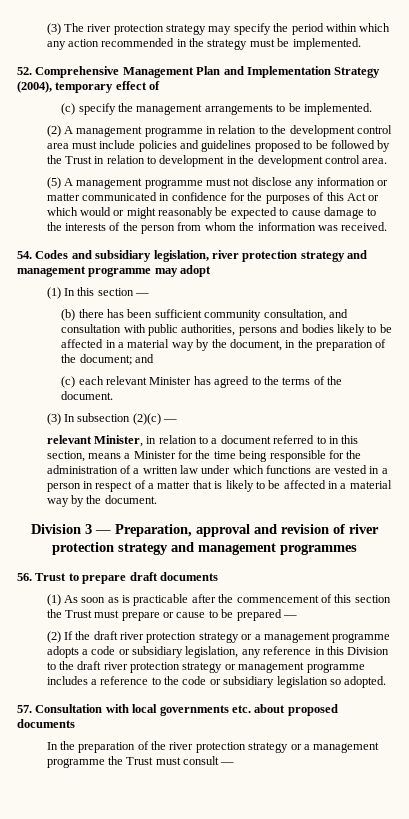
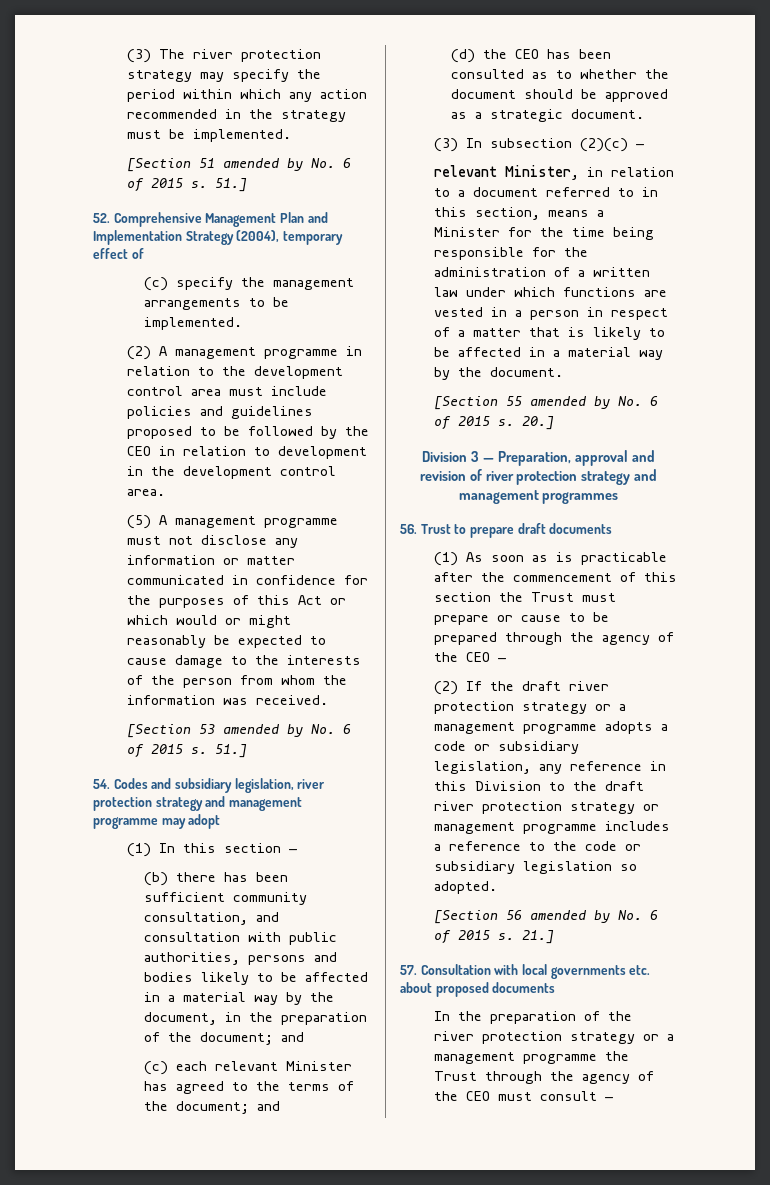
(361, 44) none -> [126,158,351,172] [126,178,247,192] // [Section 51 amended by No. 6 of 2015 s. 51.]
[64,156,92,164] Trust -> [126,446,151,456] CEO
(388, 226) none -> [126,724,351,738] [126,744,247,758] // [Section 53 amended by No. 6 of 2015 s. 51.]
(343, 380) none -> [175,1101,280,1114] [450,49,611,63] [450,69,669,79] [450,89,668,102] [450,109,563,122] document; and // (d) the CEO has been consulted as to whether the document should be approved as a strategic
(157, 499) none -> [433,396,658,410] [433,416,554,430] // [Section 55 amended by No. 6 of 2015 s. 20.]
(282, 615) none -> [504,632,674,645] [433,652,490,662] through the agency of the CEO
(387, 682) none -> [433,910,658,924] [433,930,554,944] // [Section 56 amended by No. 6 of 2015 s. 21.]
(154, 761) none -> [484,1071,654,1084] [433,1091,490,1101] through the agency of the CEO

